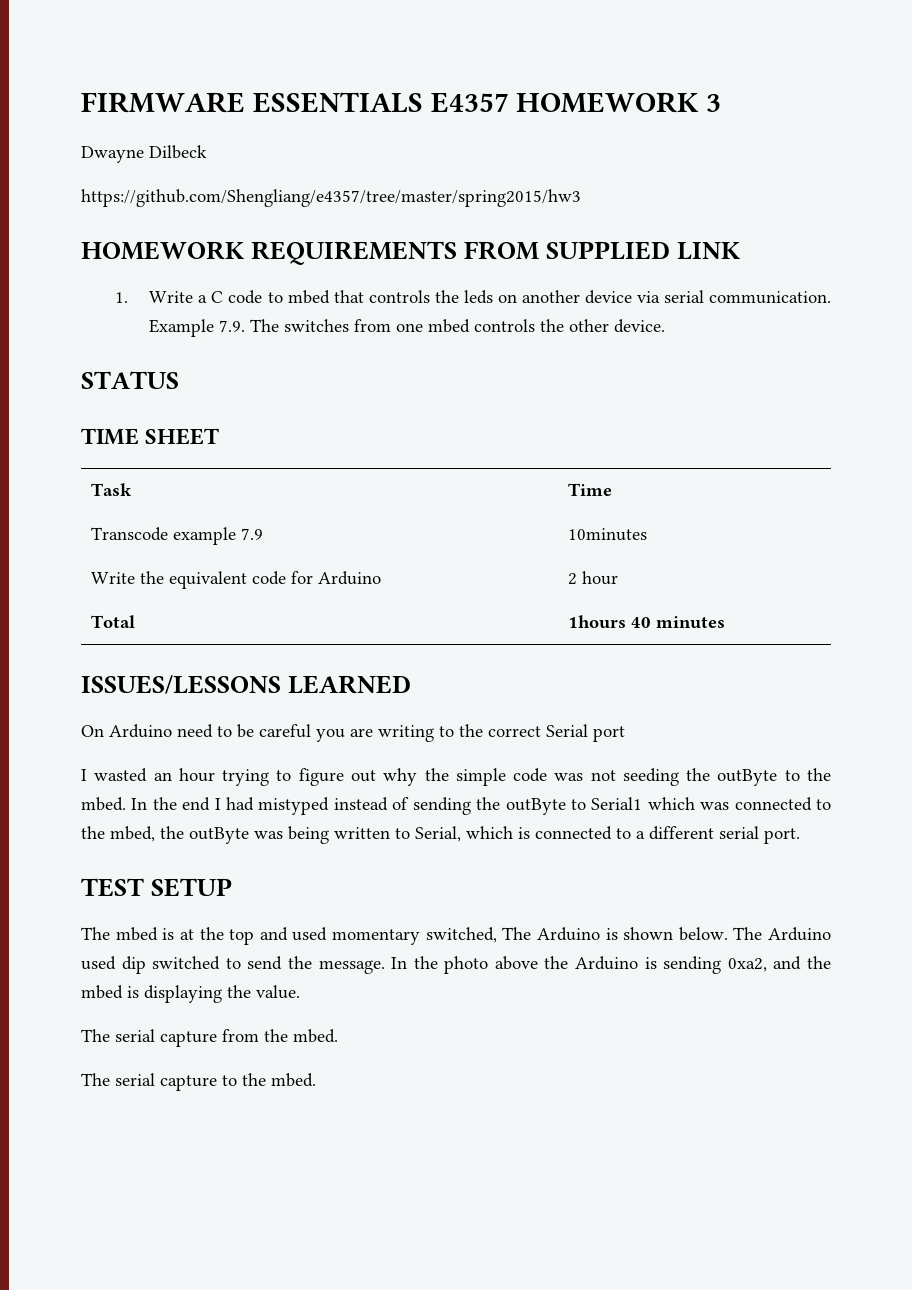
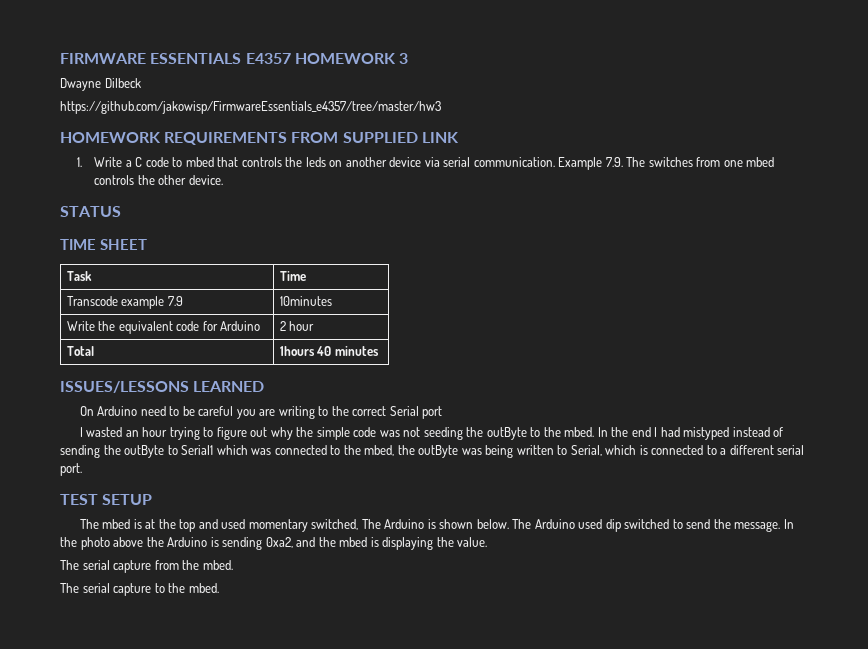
[81,189,581,207] https://github.com/Shengliang/e4357/tree/master/spring2015/hw3 -> [60,101,441,114] https://github.com/jakowisp/FirmwareEssentials_e4357/tree/master/hw3

